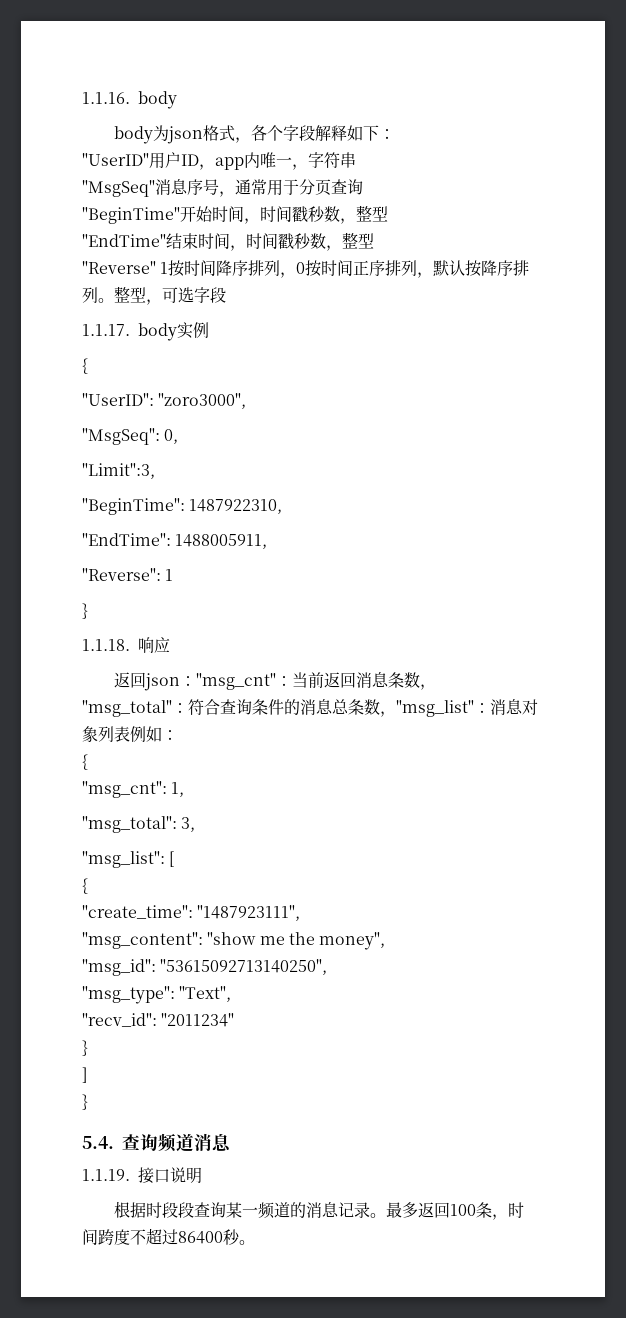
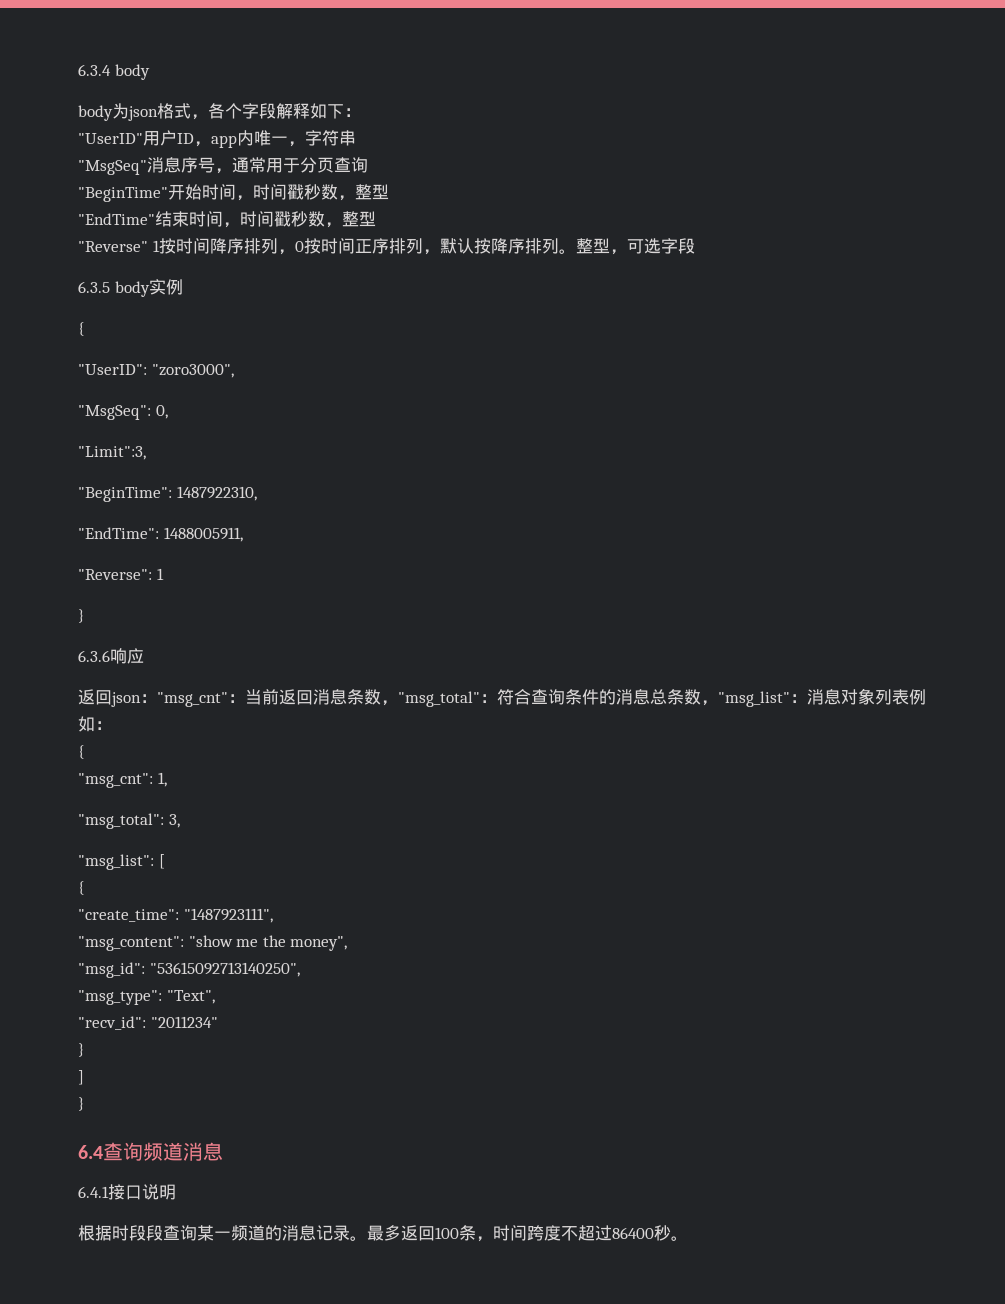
[82,92,130,104] 1.1.16. -> [78,64,111,76] 6.3.4
[82,324,130,336] 1.1.17. -> [78,281,110,293] 6.3.5
[82,639,130,651] 1.1.18. -> [78,650,110,662] 6.3.6
[82,1136,114,1149] 5.4. -> [78,1145,103,1159] 6.4
[82,1169,130,1181] 1.1.19. -> [78,1186,109,1198] 6.4.1

